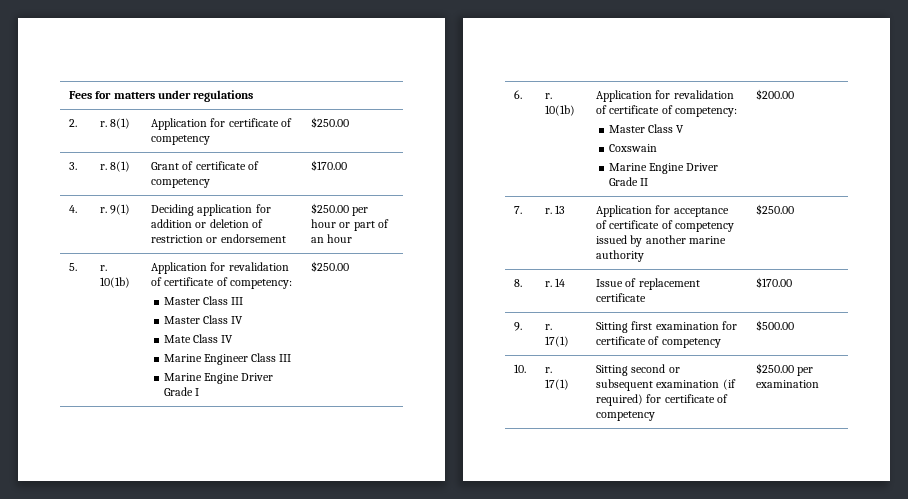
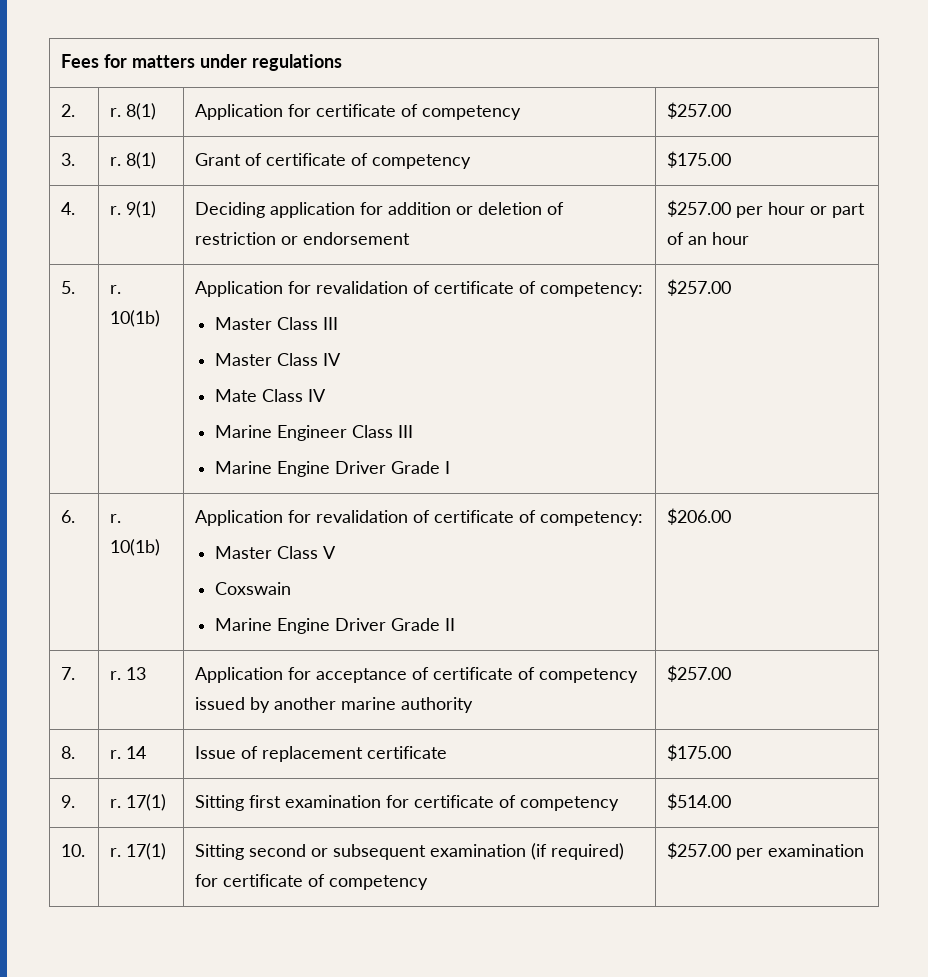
[311,117,350,128] $250.00 -> [667,102,732,119] $257.00
[311,160,348,171] $170.00 -> [667,151,732,168] $175.00
[311,203,350,214] $250.00 -> [667,200,732,217] $257.00
[311,261,350,272] $250.00 -> [667,279,732,296] $257.00
[756,89,795,100] $200.00 -> [667,508,732,525] $206.00
[756,204,795,215] $250.00 -> [667,665,732,682] $257.00
[756,277,793,288] $170.00 -> [667,744,732,761] $175.00
[756,320,795,331] $500.00 -> [667,793,732,810] $514.00
[756,363,795,374] $250.00 -> [667,842,732,859] $257.00

